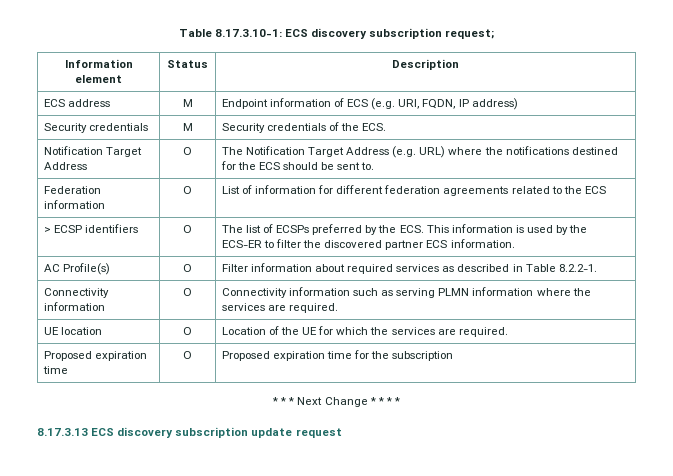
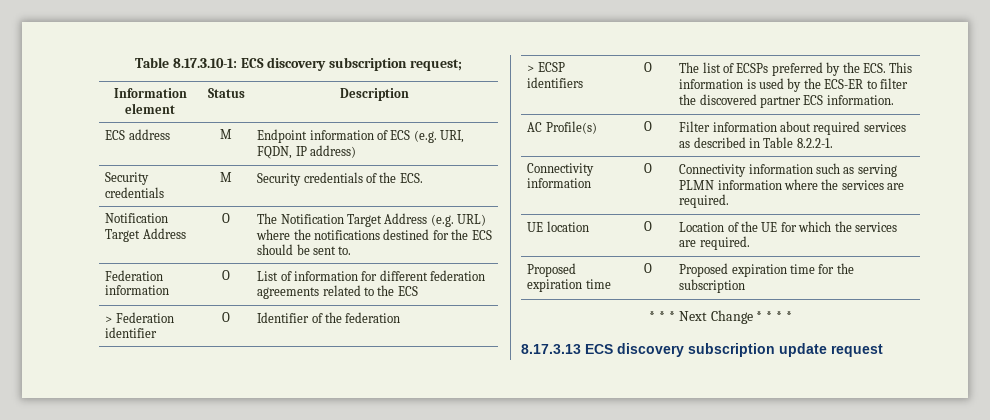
(606, 190) none -> [105,312,174,323] [105,327,158,338] [222,312,230,322] [257,312,401,323] // > Federation identifier | O | Identifier of the federation

